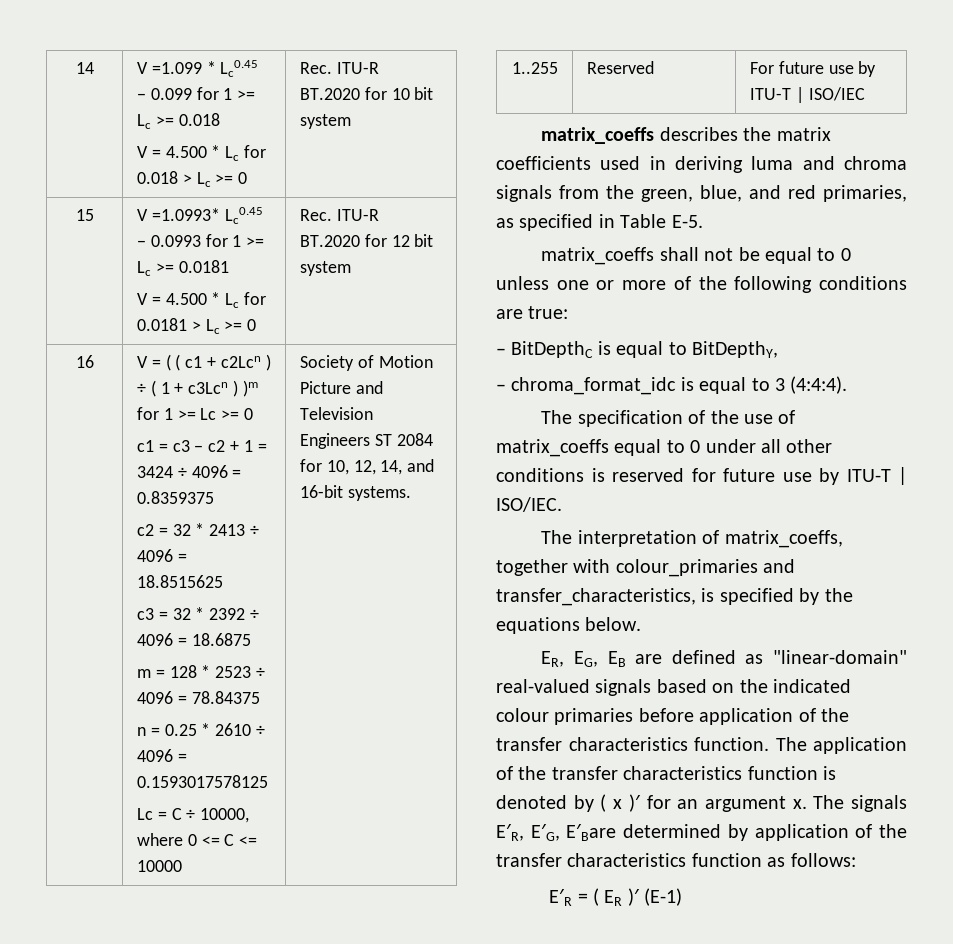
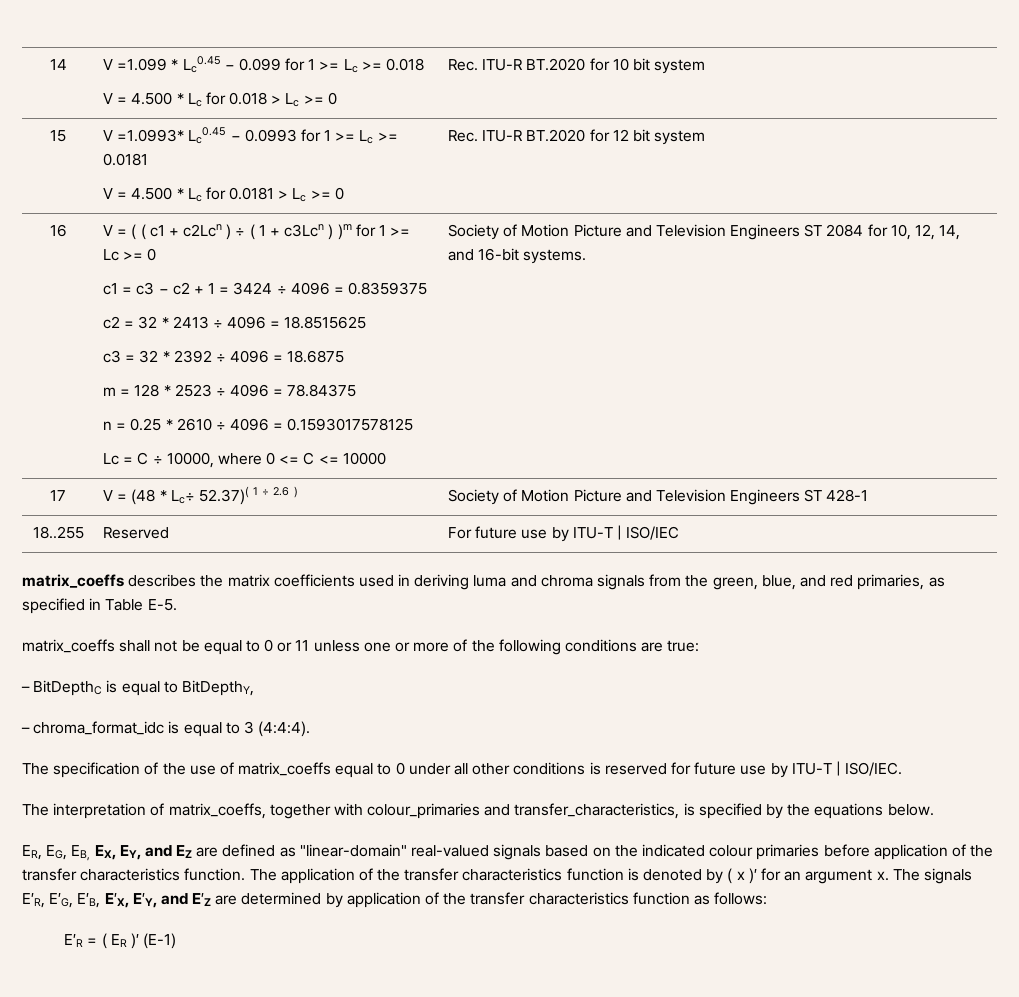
[511,62,558,74] 1..255 -> [50,490,66,501] [102,486,298,505] [447,489,869,505] [32,526,84,539] 17 | V = (48 * Lc÷ 52.37)( 1 ÷ 2.6 ) | Society of Motion Picture and Television Engineers ST 428-1 // 18..255
(851, 254) none -> [277,640,310,652] or 11
[607,651,626,667] EB -> [71,845,193,861] EB, EX, EY, and EZ
[566,824,617,841] E′Bare -> [77,893,238,908] E′B, E′X, E′Y, and E′Z are

